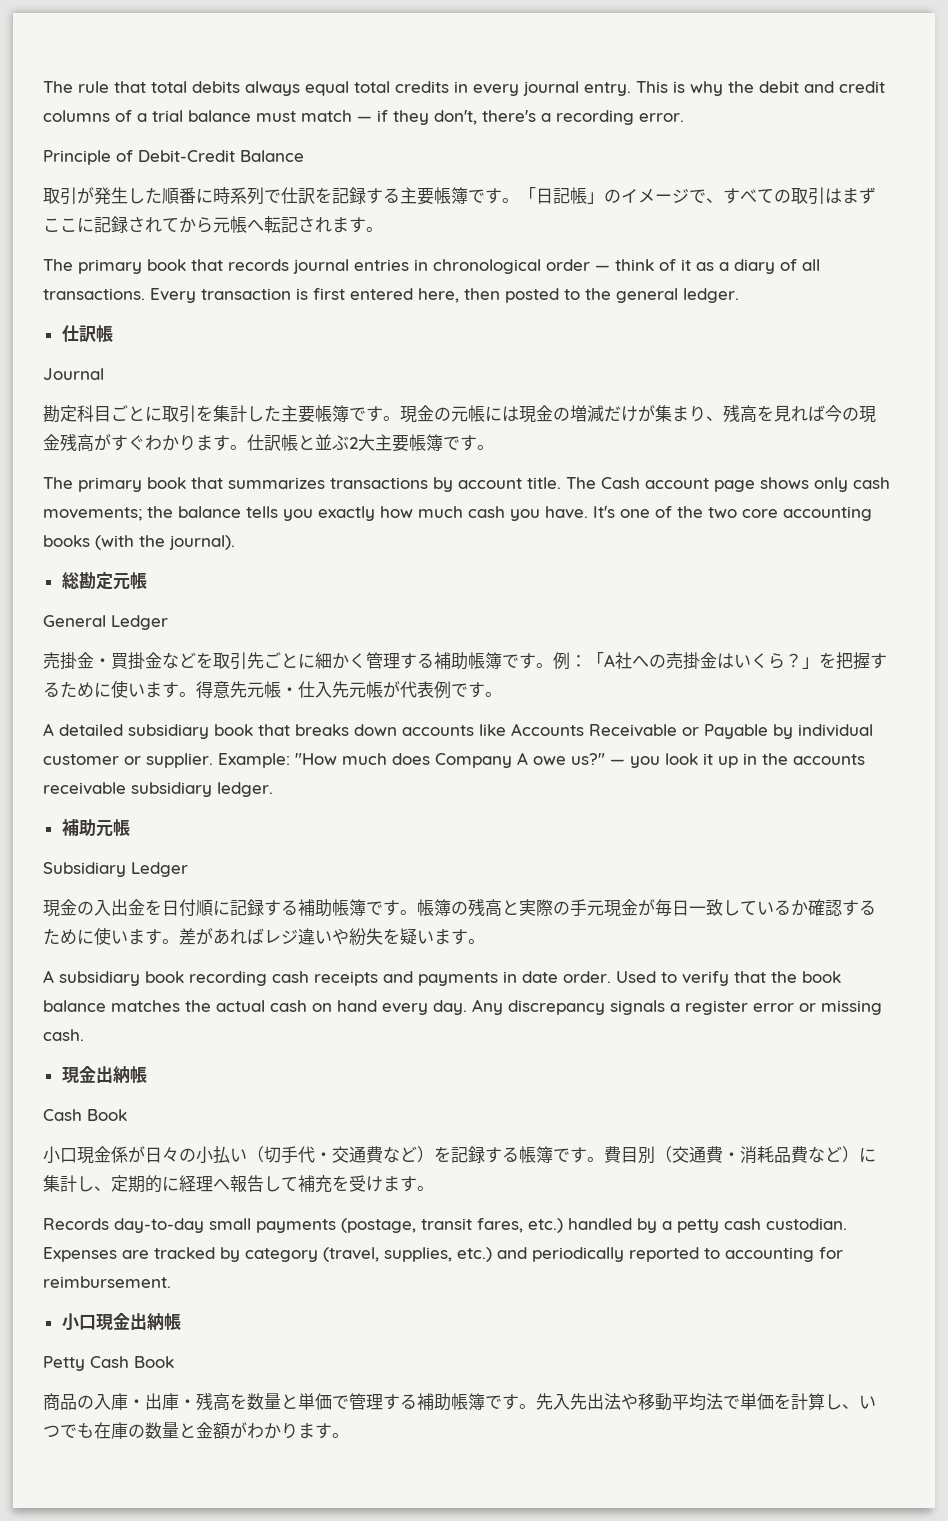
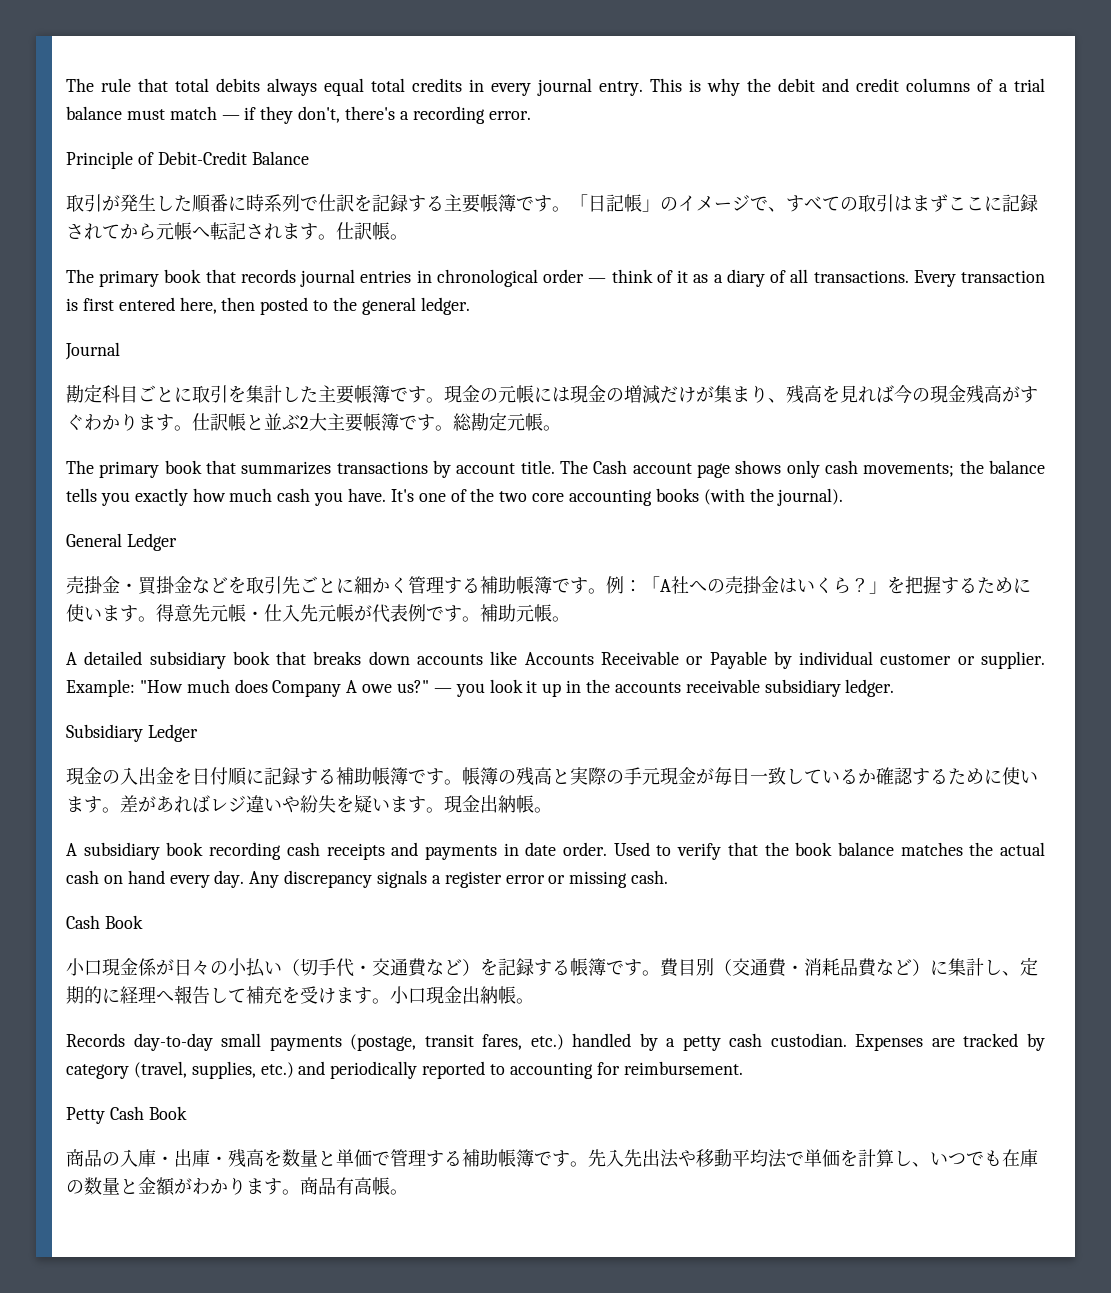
(383, 229) none -> [336,222,408,240] 仕訳帳。
[61,325,113,342] // 仕訳帳 -> (470, 306) none
(494, 447) none -> [453,412,561,431] 総勘定元帳。
[61,572,147,590] // 総勘定元帳 -> (844, 497) none
(502, 694) none -> [480,604,570,622] 補助元帳。
[61,819,130,837] // 補助元帳 -> (895, 688) none
(485, 941) none -> [444,795,552,813] 現金出納帳。
[61,1065,147,1083] // 現金出納帳 -> (669, 877) none
(434, 1188) none -> [390,986,534,1004] 小口現金出納帳。
[61,1312,181,1331] // 小口現金出納帳 -> (743, 1068) none
(349, 1435) none -> [300,1177,408,1195] 商品有高帳。

